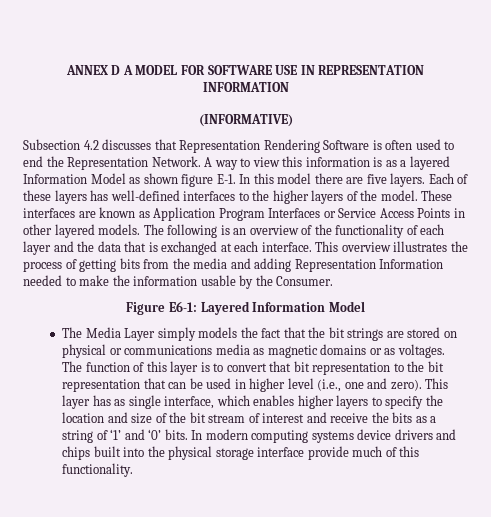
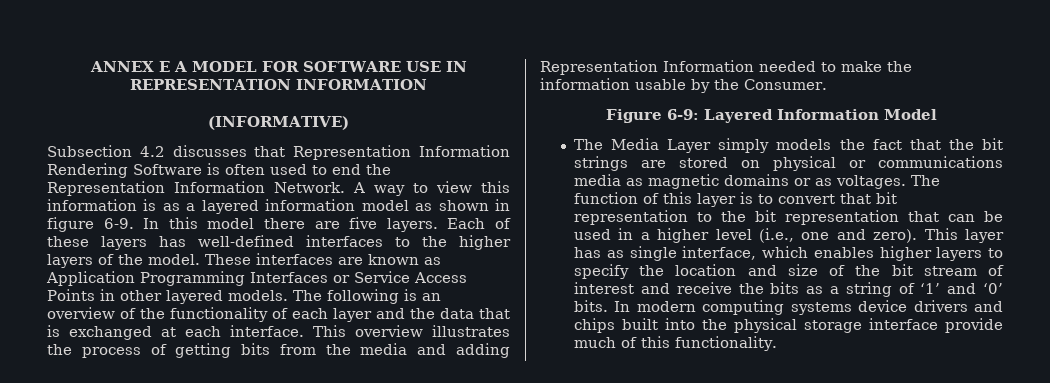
[111,65,121,75] D -> [158,61,170,72] E
(261, 146) none -> [419,145,511,157] Information
(149, 163) none -> [174,181,265,193] Information
[23,173,236,187] Information Model as shown figure E-1. -> [265,199,511,211] [47,217,134,232] information model as shown in figure 6-9.
[218,208,265,221] Program -> [140,271,245,286] Programming
[168,301,197,312] E6-1: -> [667,109,699,120] 6-9:
(246, 384) none -> [640,232,650,240] a

